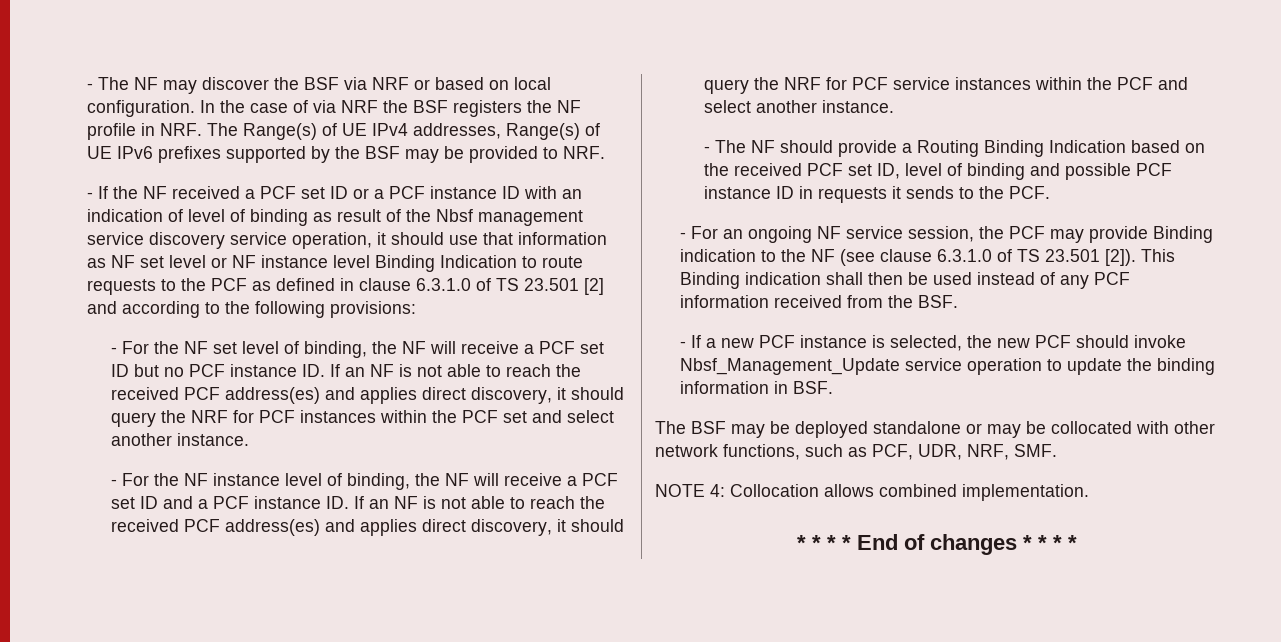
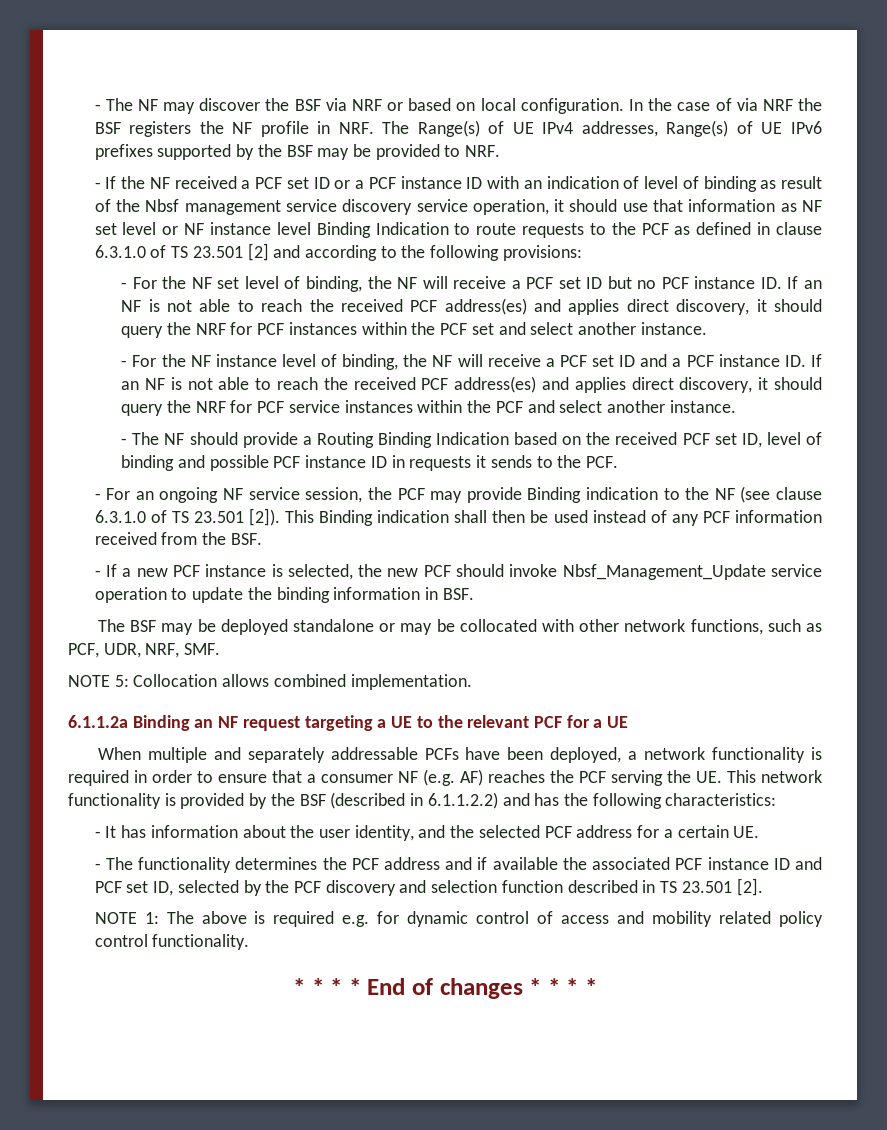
[710,484,725,497] 4: -> [114,675,129,687] 5:
(1089, 492) none -> [68,715,629,731] [97,747,822,763] [68,769,822,786] [68,792,777,809] [94,825,760,841] [94,857,823,873] [94,878,763,896] [94,911,824,927] [94,934,250,950] // 6.1.1.2a Binding an NF request targeting a UE to the relevant PCF for a UE // When multiple and separately addressable PCFs have been deployed, a network functionality is required in order to ensure that a consumer NF (e.g. AF) reaches the PCF serving the UE. This network functionality is provided by the BSF (described in 6.1.1.2.2) and has the following characteristics: // - It has information about the user identity, and the selected PCF address for a certain UE. // - The functionality determines the PCF address and if available the associated PCF instance ID and PCF set ID, selected by the PCF discovery and selection function described in TS 23.501 [2]. // NOTE 1: The above is required e.g. for dynamic control of access and mobility related policy control functionality.

